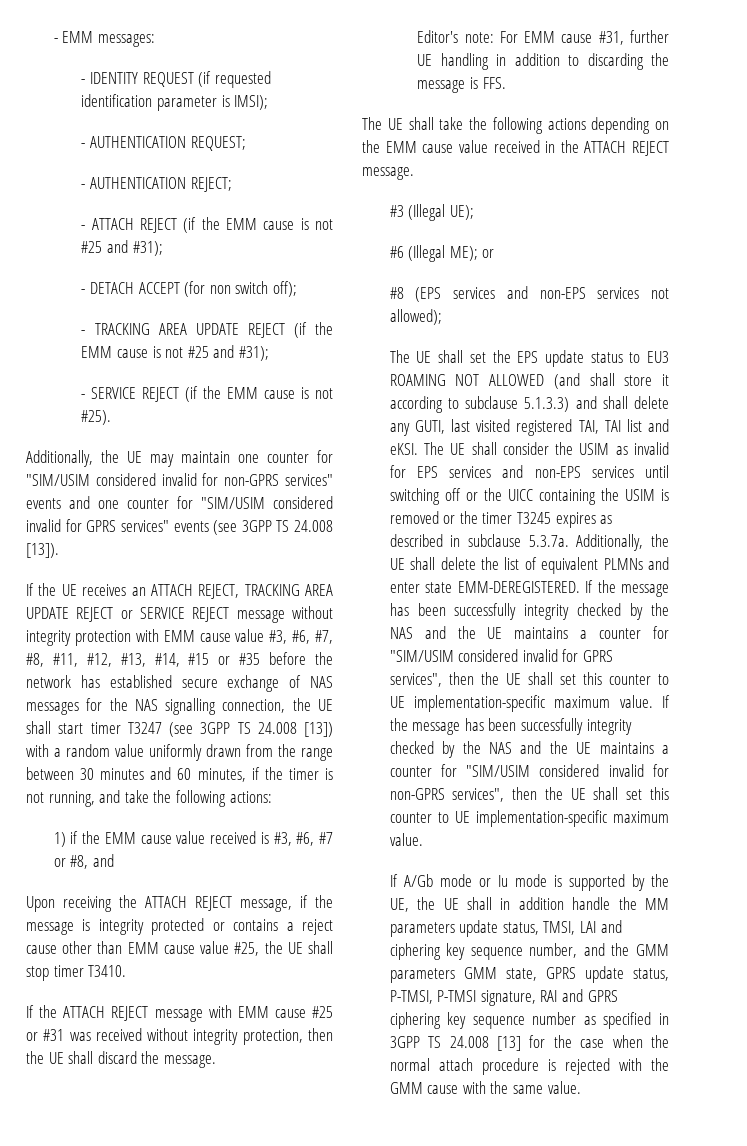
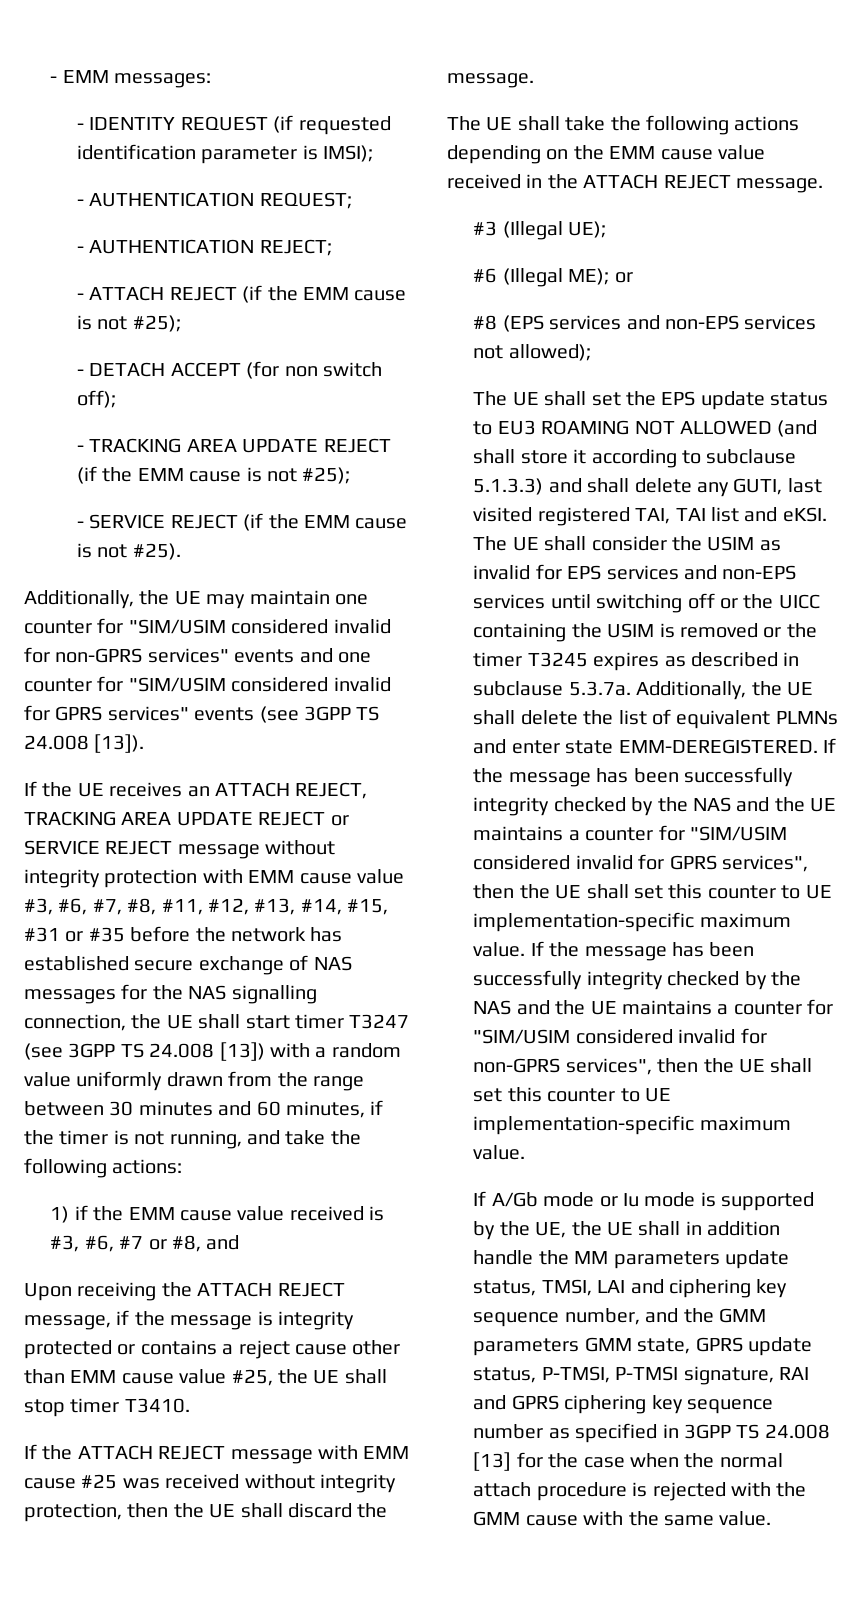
[81,240,163,256] #25 and #31); -> [132,315,181,332] #25);
[187,345,269,361] #25 and #31); -> [302,467,351,484] #25);
[188,653,210,665] #15 -> [347,899,389,915] [24,927,60,942] #15, #31
[26,1029,65,1041] or #31 -> (118, 1481) none
[417,30,669,45] [417,53,669,70] [417,77,506,93] // Editor's note: For EMM cause #31, further UE handling in addition to discarding the message is FFS. -> (534, 80) none

